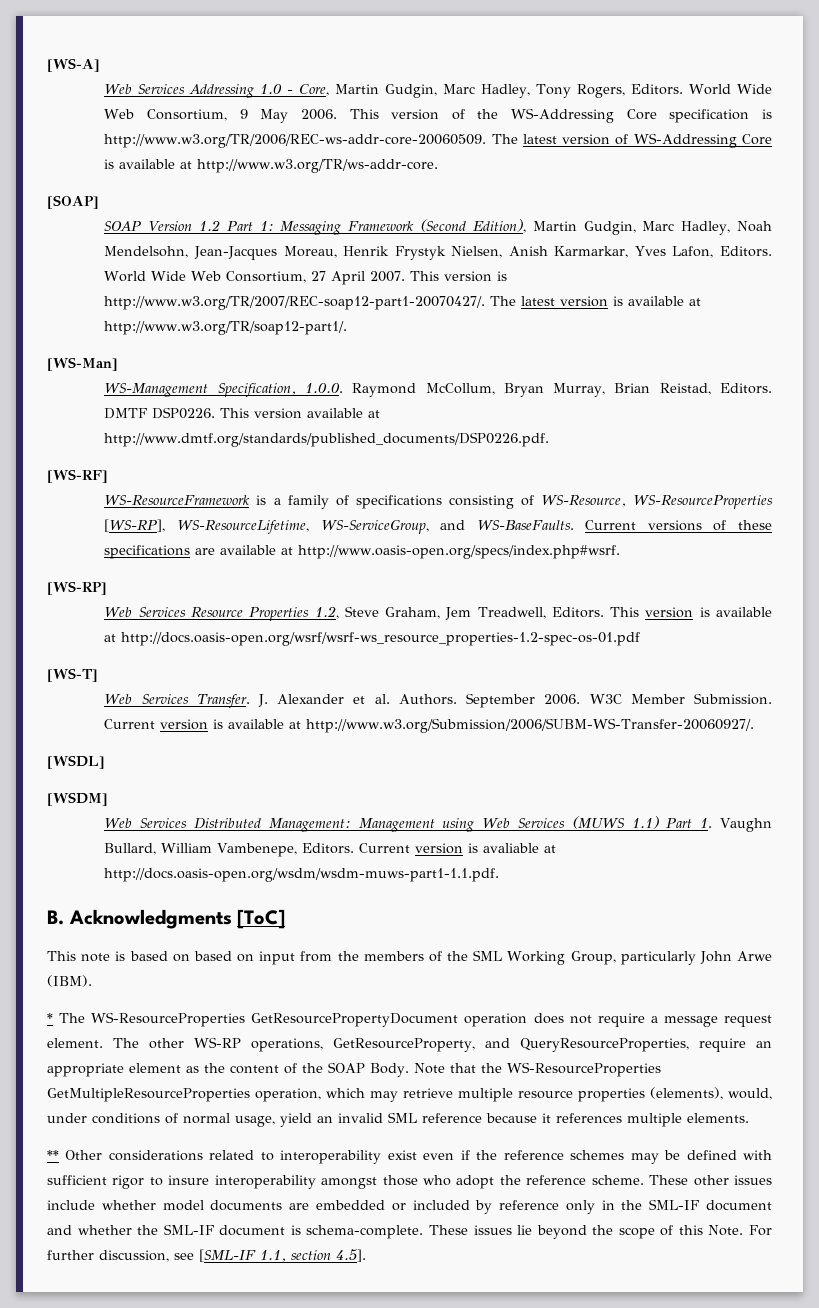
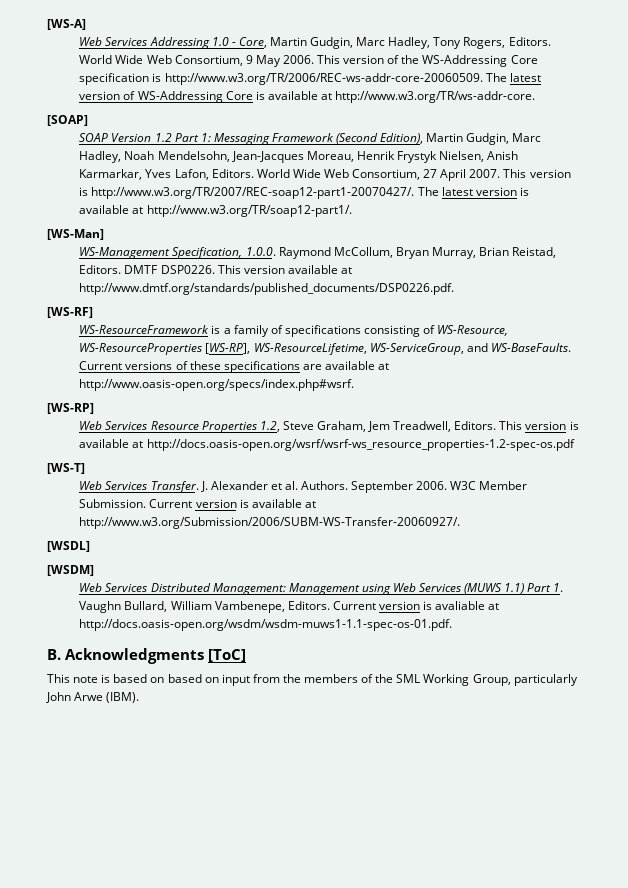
[121,632,641,646] http://docs.oasis-open.org/wsrf/wsrf-ws_resource_properties-1.2-spec-os-01.pdf -> [146,439,575,451] http://docs.oasis-open.org/wsrf/wsrf-ws_resource_properties-1.2-spec-os.pdf
[104,868,500,882] http://docs.oasis-open.org/wsdm/wsdm-muws-part1-1.1.pdf. -> [79,619,453,631] http://docs.oasis-open.org/wsdm/wsdm-muws1-1.1-spec-os-01.pdf.
[47,1012,773,1027] [47,1037,772,1052] [47,1062,661,1077] [47,1087,772,1102] [47,1112,749,1127] [47,1150,772,1164] [47,1175,773,1189] [47,1199,773,1214] [47,1224,772,1239] [47,1249,366,1262] // * The WS-ResourceProperties GetResourcePropertyDocument operation does not require a message request element. The other WS-RP operations, GetResourceProperty, and QueryResourceProperties, require an appropriate element as the content of the SOAP Body. Note that the WS-ResourceProperties GetMultipleResourceProperties operation, which may retrieve multiple resource properties (elements), would, under conditions of normal usage, yield an invalid SML reference because it references multiple elements. // ** Other considerations related to interoperability exist even if the reference schemes may be defined with sufficient rigor to insure interoperability amongst those who adopt the reference scheme. These other issues include whether model documents are embedded or included by reference only in the SML-IF document and whether the SML-IF document is schema-complete. These issues lie beyond the scope of this Note. For further discussion, see [SML-IF 1.1, section 4.5]. -> (140, 697) none

